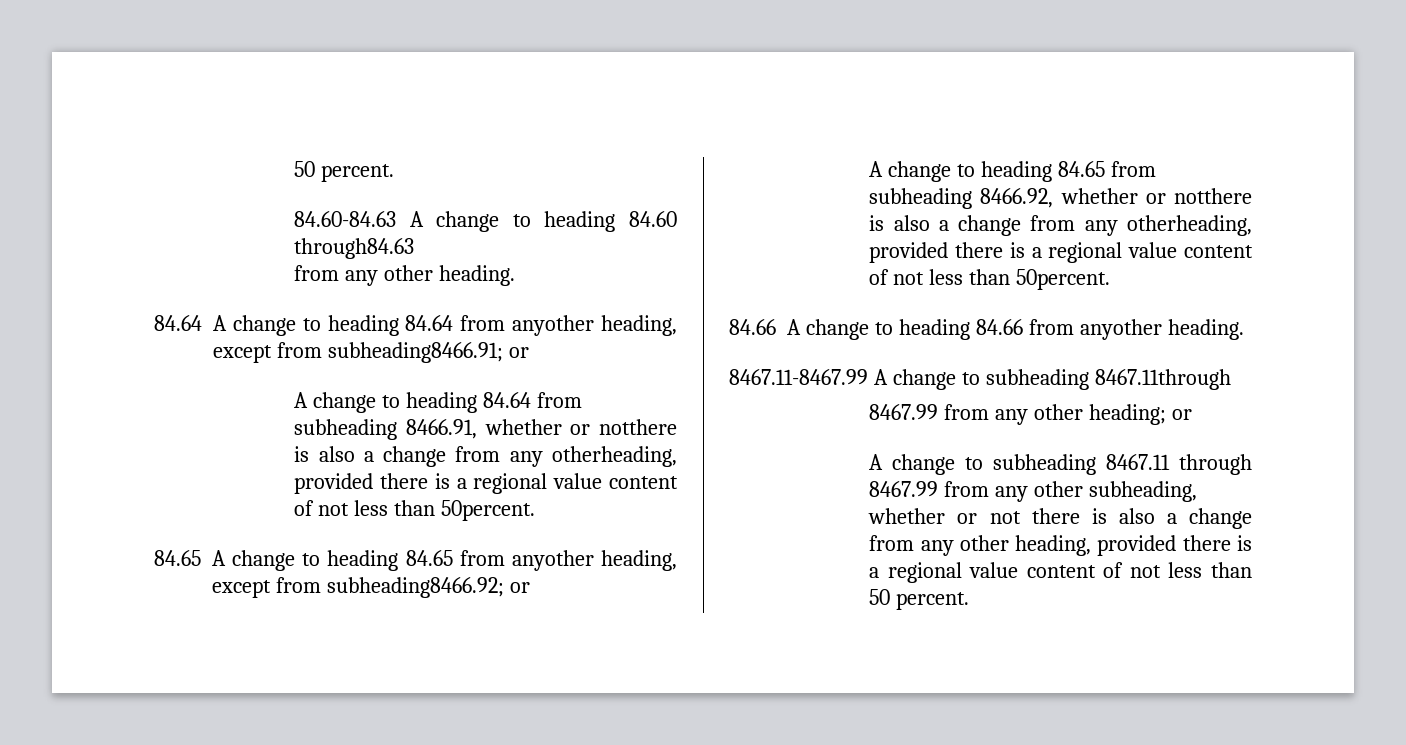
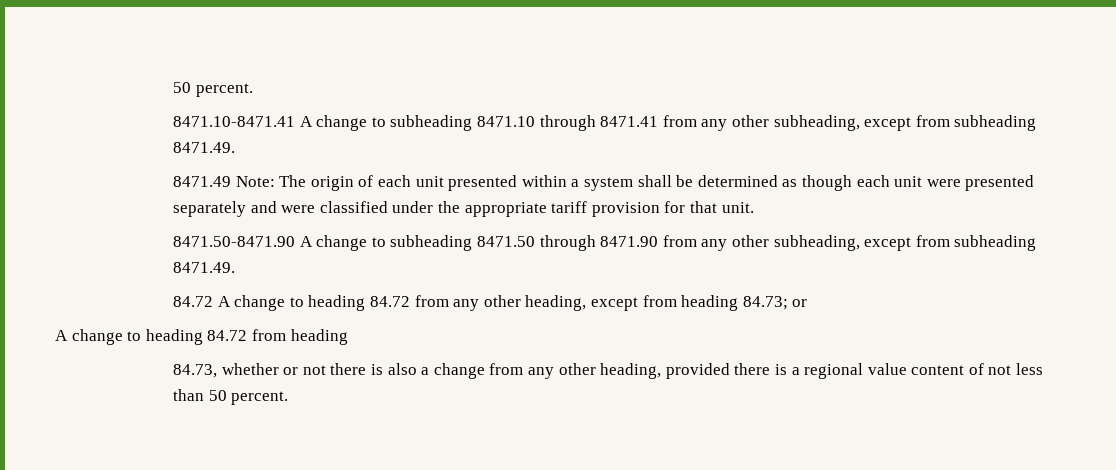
[294,211,677,232] [294,238,415,259] [294,265,516,286] [154,315,677,336] [213,342,529,363] [294,392,583,413] [294,419,677,440] [294,446,677,467] [294,473,678,494] [294,500,536,521] [154,550,677,571] [212,577,530,598] [869,161,1157,182] [869,188,1252,209] [869,215,1252,236] [869,242,1253,263] [869,269,1111,290] [729,319,1244,340] [729,369,1231,390] [869,404,1193,425] [869,454,1252,475] [869,481,1198,502] 84.60-84.63 A change to heading 84.60 through84.63 // from any other heading. // 84.64 A change to heading 84.64 from anyother heading, except from subheading8466.91; or // A change to heading 84.64 from subheading 8466.91, whether or notthere is also a change from any otherheading, provided there is a regional value content of not less than 50percent. // 84.65 A change to heading 84.65 from anyother heading, except from subheading8466.92; or // A change to heading 84.65 from subheading 8466.92, whether or notthere is also a change from any otherheading, provided there is a regional value content of not less than 50percent. // 84.66 A change to heading 84.66 from anyother heading. // 8467.11-8467.99 A change to subheading 8467.11through // 8467.99 from any other heading; or // A change to subheading 8467.11 through 8467.99 from any other subheading, -> [173,115,1037,131] [173,142,236,153] [173,175,1035,191] [173,201,754,217] [173,235,1037,251] [173,262,236,273] [173,295,808,311] [55,329,348,345] [173,364,218,378] 8471.10-8471.41 A change to subheading 8471.10 through 8471.41 from any other subheading, except from subheading 8471.49. // 8471.49 Note: The origin of each unit presented within a system shall be determined as though each unit were presented separately and were classified under the appropriate tariff provision for that unit. // 8471.50-8471.90 A change to subheading 8471.50 through 8471.90 from any other subheading, except from subheading 8471.49. // 84.72 A change to heading 84.72 from any other heading, except from heading 84.73; or // A change to heading 84.72 from heading // 84.73,

